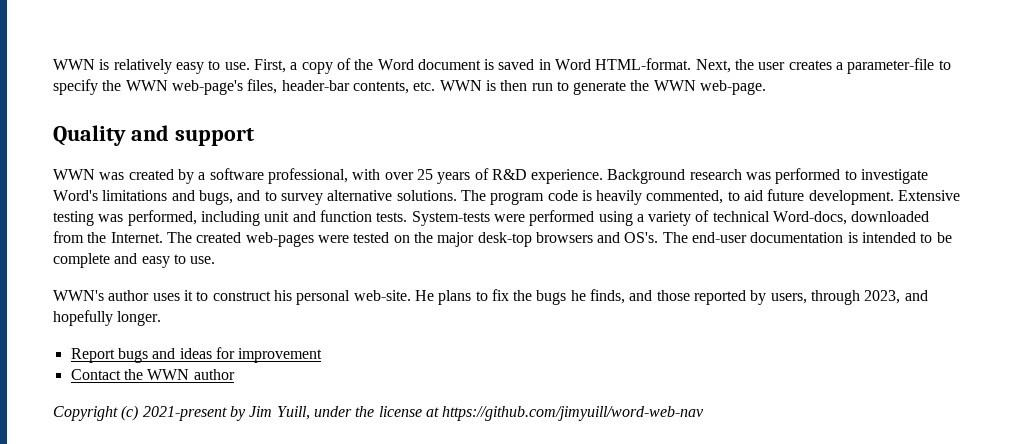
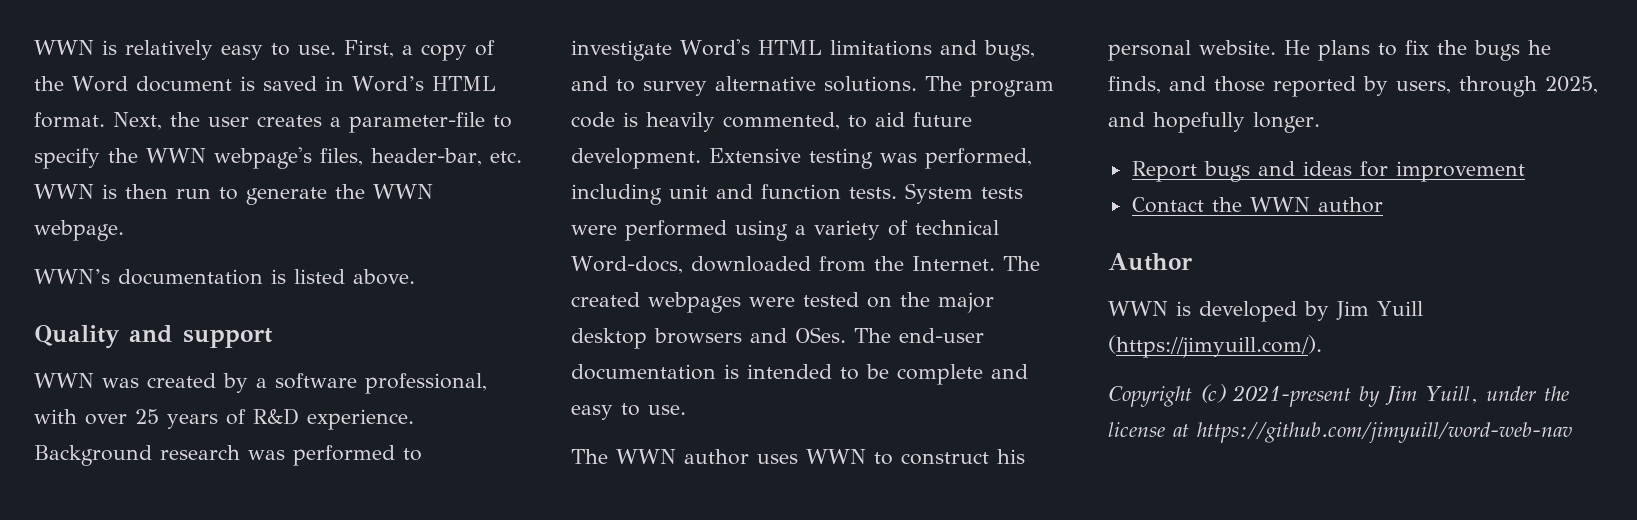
[555,58,692,70] Word HTML-format. -> [351,76,496,92] [34,112,105,128] Word’s HTML format.
[171,79,409,95] web-page's files, header-bar contents, -> [214,147,482,169] webpage's files, header-bar,
[700,80,767,95] web-page. -> [34,220,124,241] [34,269,415,285] webpage. // WWN’s documentation is listed above.
(98, 195) none -> [757,40,822,55] HTML
[411,211,490,226] System-tests -> [905,183,1023,204] System tests
[245,232,314,247] web-pages -> [648,292,741,313] webpages
[477,232,532,247] desk-top -> [571,328,647,349] desktop
[624,232,659,243] OS's. -> [795,327,846,343] OSes.
[53,290,104,301] WWN's -> [571,449,676,464] The WWN
[183,290,193,301] it -> [806,449,866,464] WWN
[353,290,411,301] web-site. -> [1199,40,1276,55] website.
[864,290,901,304] 2023, -> [1545,76,1598,94] 2025,
(235, 374) none -> [1108,253,1193,271] [1108,301,1423,322] [1108,335,1322,358] // Author // WWN is developed by Jim Yuill (https://jimyuill.com/).

